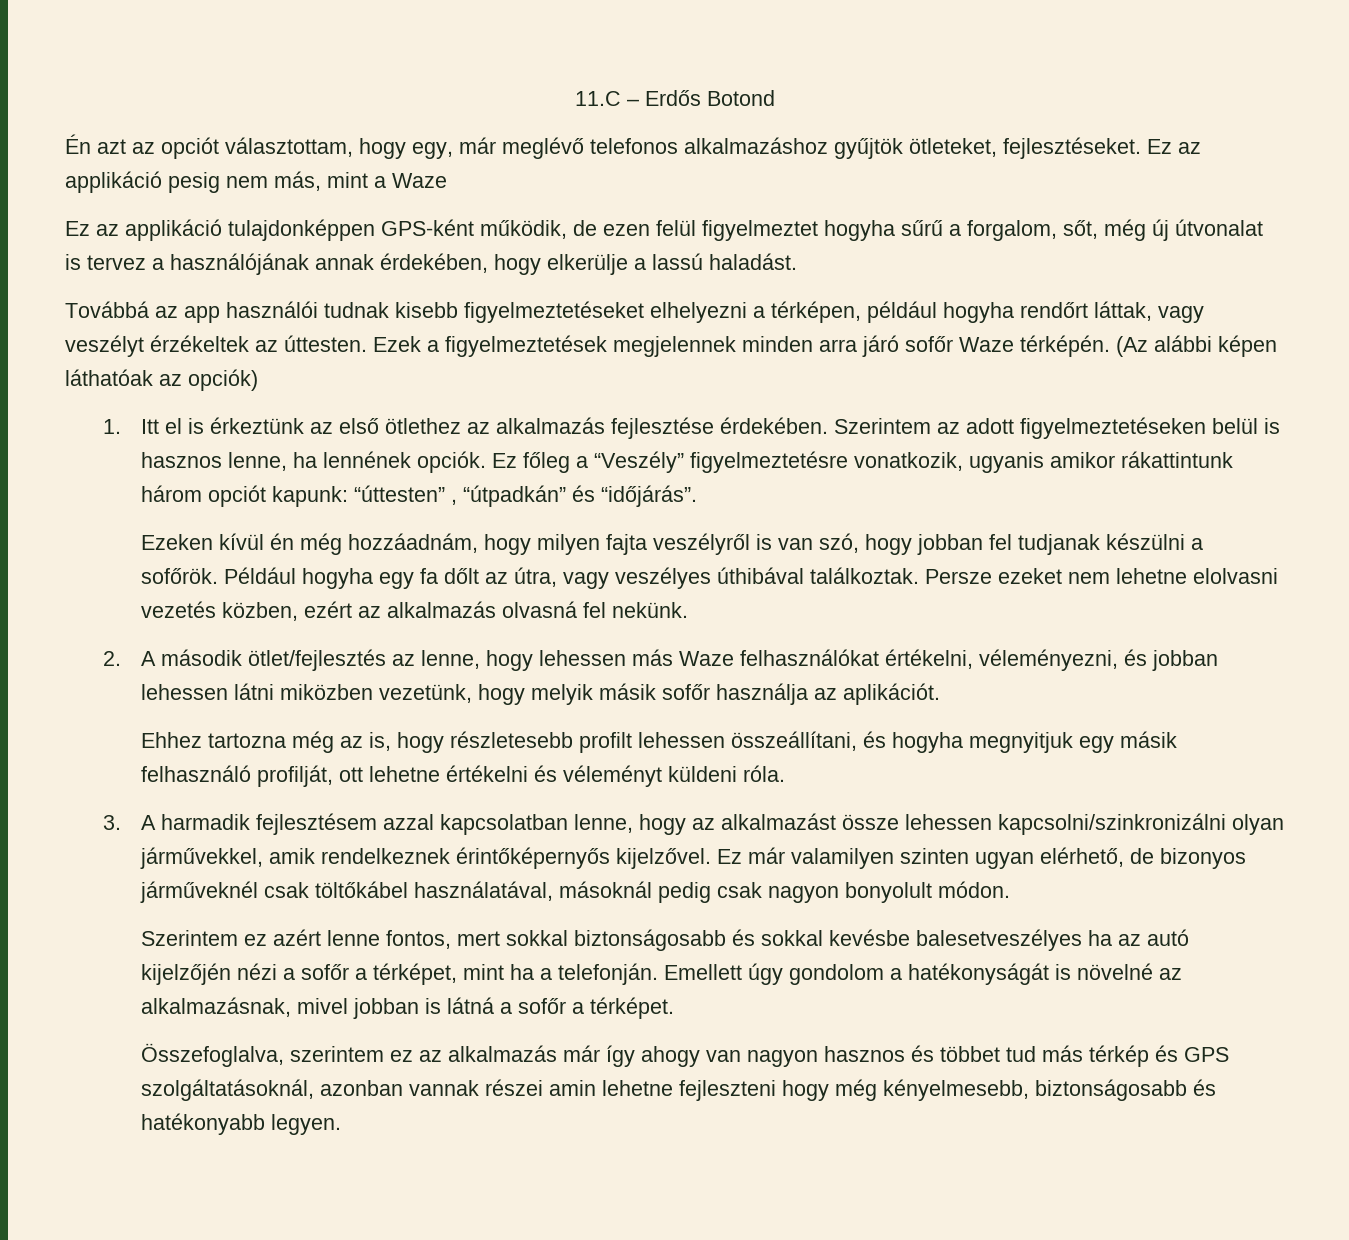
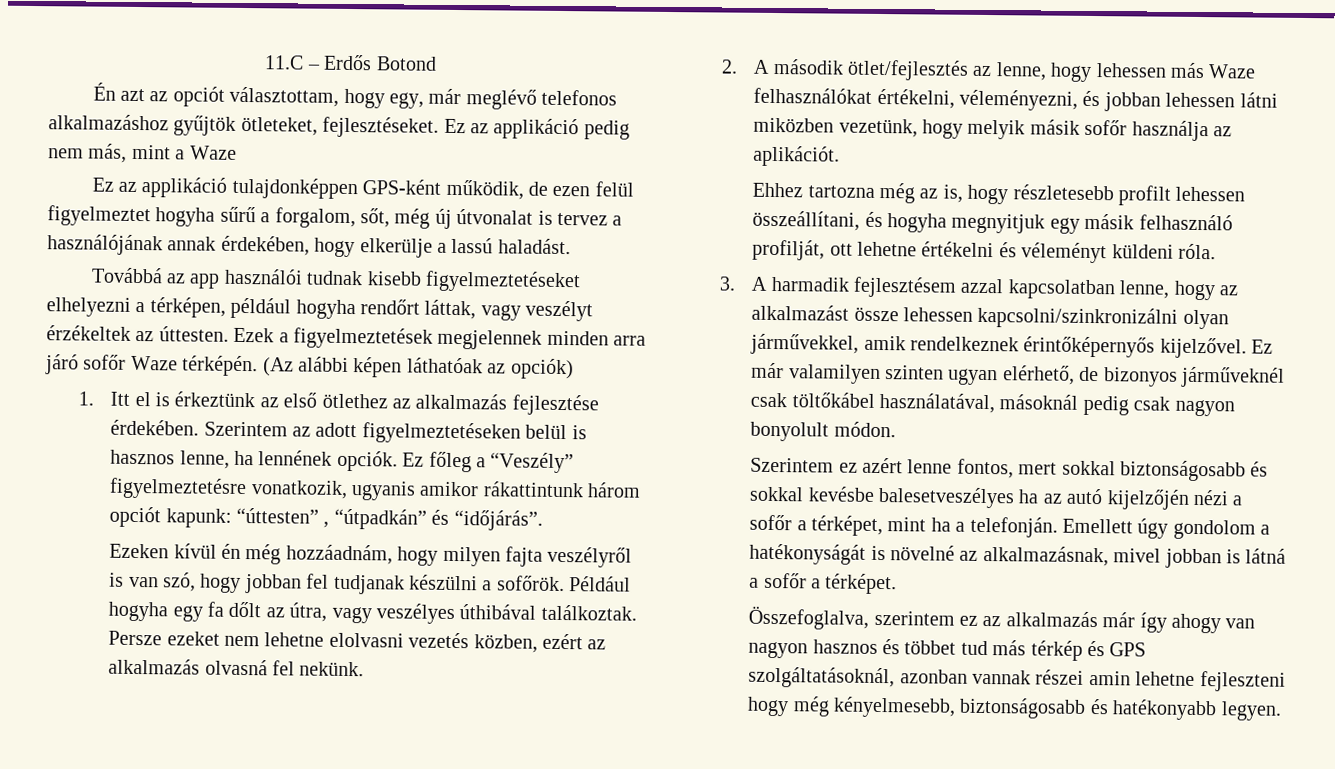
[168,172,220,193] pesig -> [583,120,630,140] pedig

